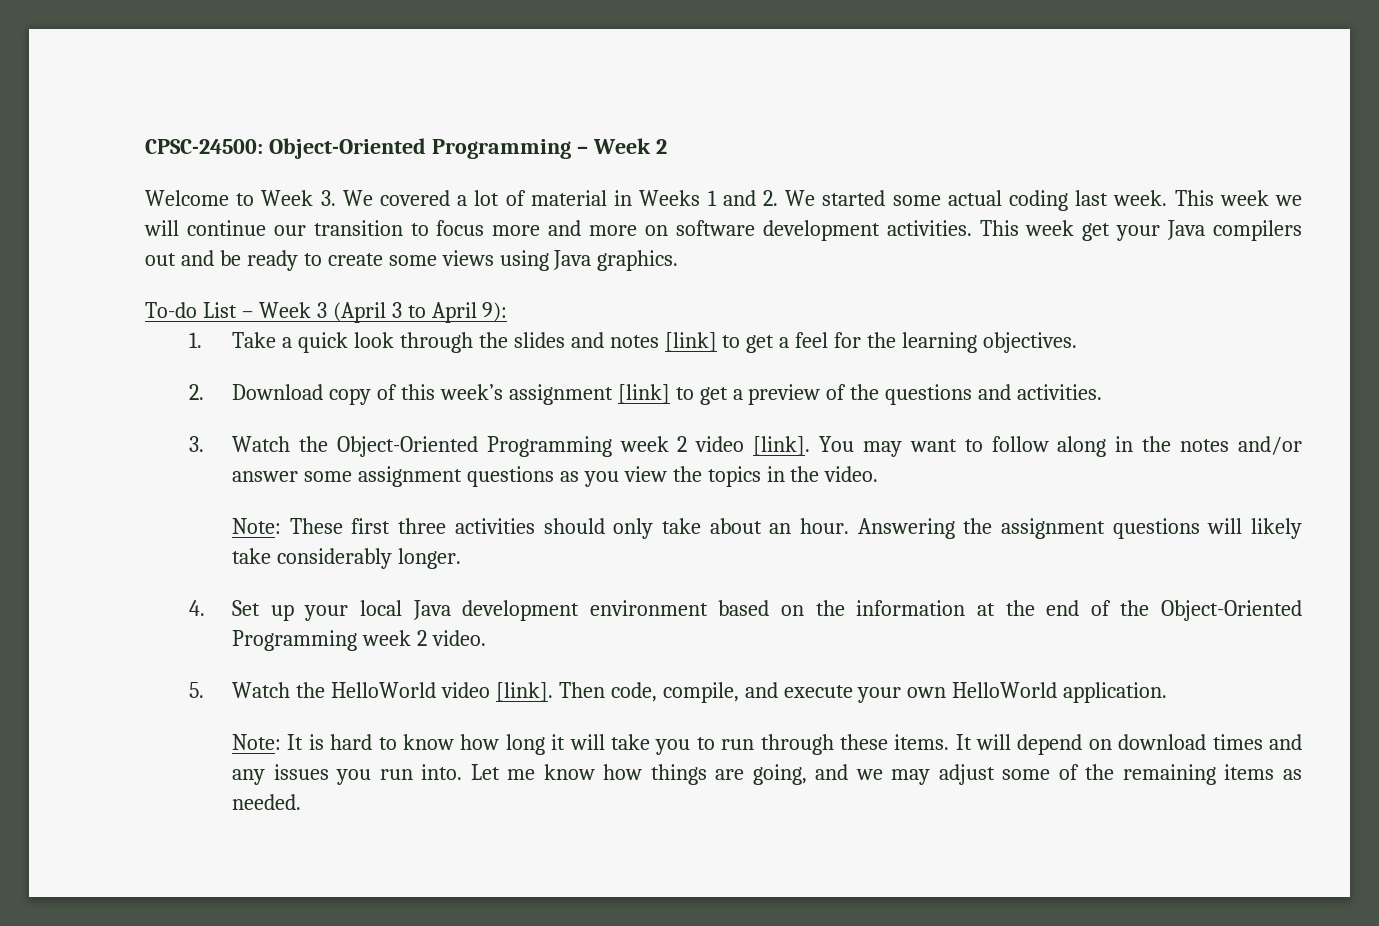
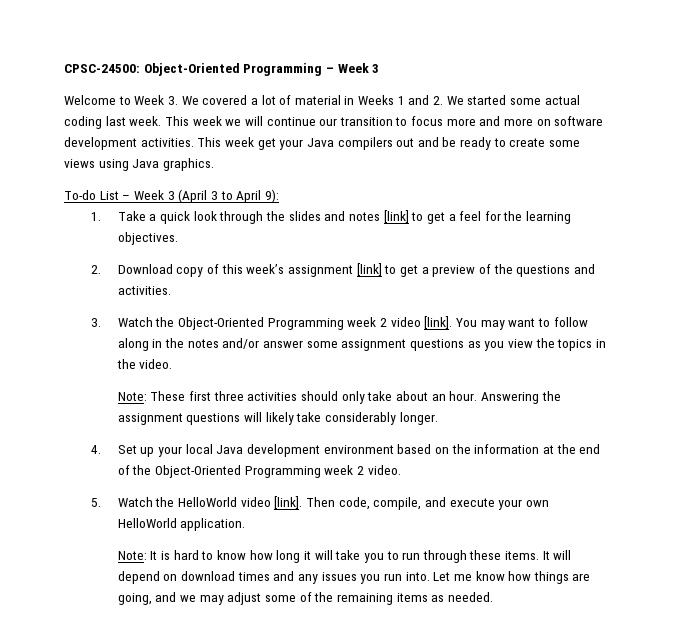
[655,139,667,154] 2 -> [372,64,380,73] 3

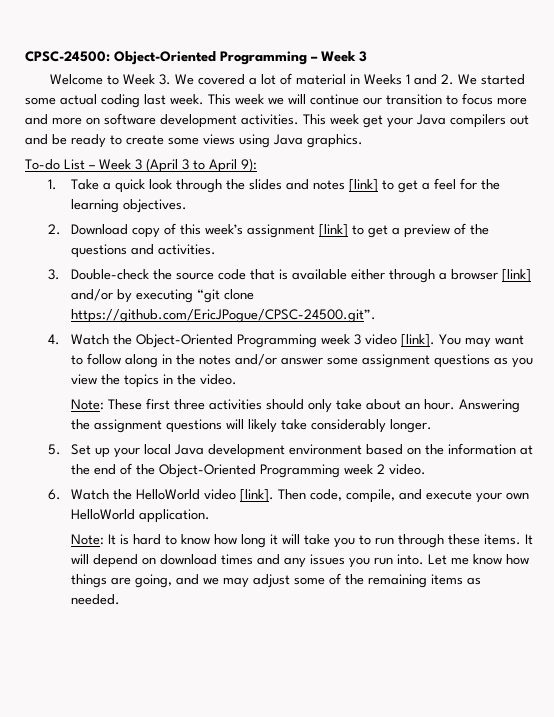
(101, 322) none -> [71,269,532,283] [71,289,255,303] [71,309,377,323] [48,334,61,345] Double-check the source code that is available either through a browser [link] and/or by executing “git clone https://github.com/EricJPogue/CPSC-24500.git”. // 4.
[379,318,387,327] 2 -> [354,334,362,345] 3
[90,445,101,454] 4. -> [48,444,62,455] 5.
[90,498,101,507] 5. -> [48,489,62,500] 6.

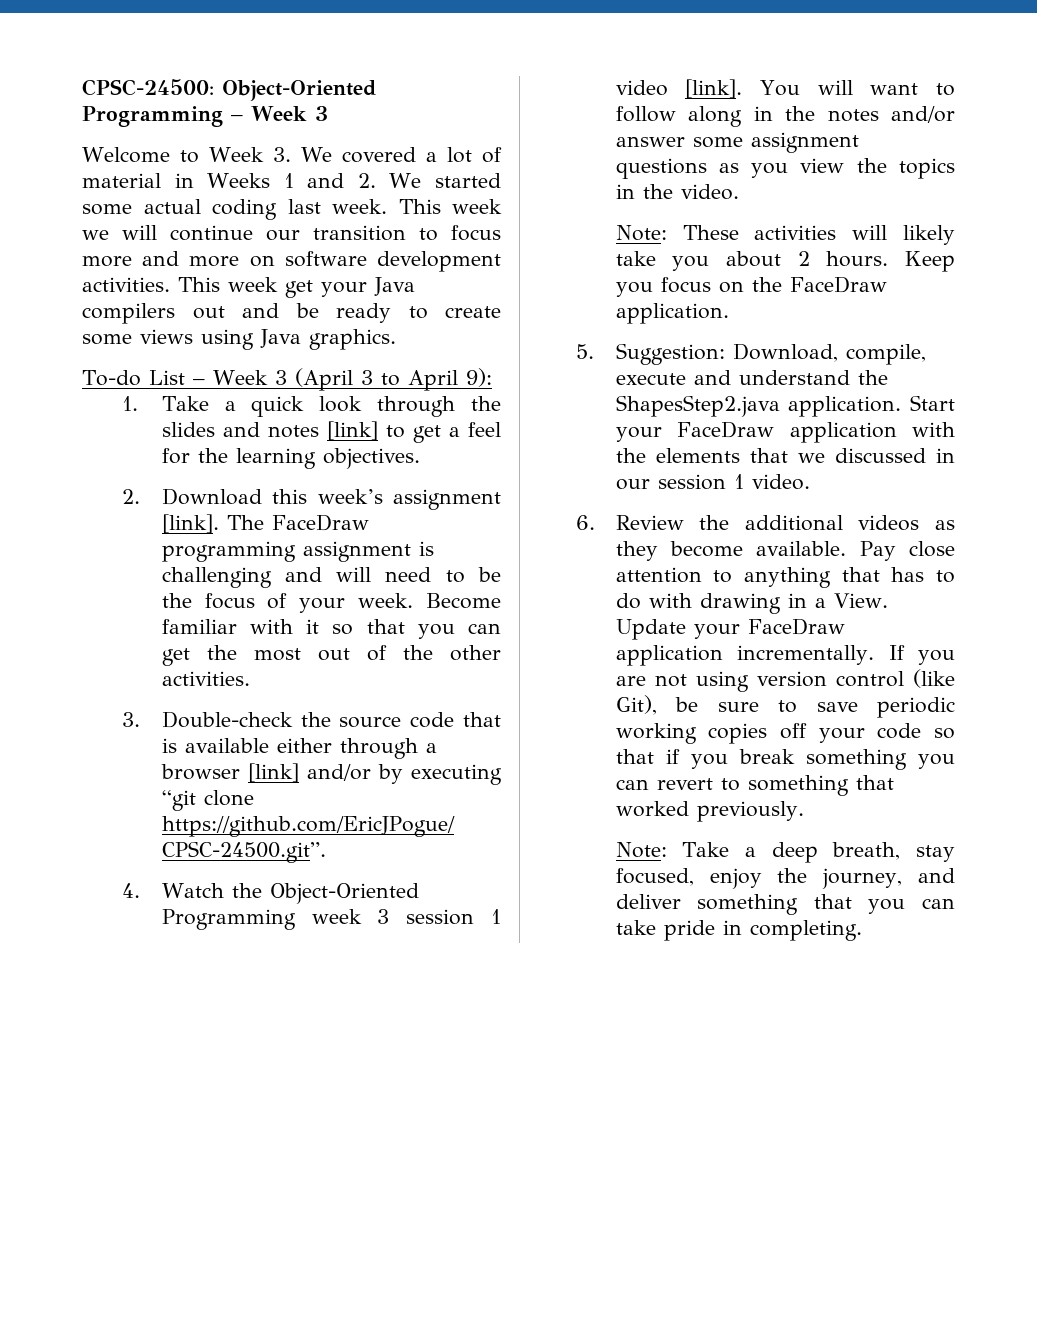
[132,223,177,238] copy of -> (262, 496) none
[319,223,490,238] [71,244,155,258] [link] to get a preview of the questions and -> [161,514,369,533] [161,541,434,562] [161,567,501,588] [161,593,501,613] [161,619,501,639] [161,645,501,666] [link]. The FaceDraw programming assignment is challenging and will need to be the focus of your week. Become familiar with it so that you can get the most out of the other
(362, 339) none -> [406,909,502,925] session 1
[465,337,492,348] may -> [817,80,853,95] will
[146,398,521,413] [71,419,433,433] [48,443,534,458] [71,463,427,478] [48,489,530,503] [71,509,211,523] [71,534,534,548] [71,554,530,568] [71,573,482,588] [71,594,121,605] first three activities should only take about an hour. Answering the assignment questions will likely take considerably longer. // 5. Set up your local Java development environment based on the information at the end of the Object-Oriented Programming week 2 video. // 6. Watch the HelloWorld video [link]. Then code, compile, and execute your own HelloWorld application. // Note: It is hard to know how long it will take you to run through these items. It will depend on download times and any issues you run into. Let me know how things are going, and we may adjust some of the remaining items as needed. -> [754,225,955,245] [615,251,955,272] [615,276,887,297] [615,303,729,324] [575,343,926,365] [615,370,888,385] [615,395,955,417] [615,421,955,443] [615,448,955,463] [615,474,810,490] [575,515,955,531] [615,541,955,561] [615,567,955,588] [615,593,888,614] [615,618,845,640] [615,645,955,666] [615,669,955,692] [615,695,955,718] [615,723,955,744] [615,749,955,770] [615,775,894,796] [615,801,804,822] [615,842,955,863] [615,868,955,889] [615,894,955,915] [615,920,862,941] activities will likely take you about 2 hours. Keep you focus on the FaceDraw application. // 5. Suggestion: Download, compile, execute and understand the ShapesStep2.java application. Start your FaceDraw application with the elements that we discussed in our session 1 video. // 6. Review the additional videos as they become available. Pay close attention to anything that has to do with drawing in a View. Update your FaceDraw application incrementally. If you are not using version control (like Git), be sure to save periodic working copies off your code so that if you break something you can revert to something that worked previously. // Note: Take a deep breath, stay focused, enjoy the journey, and deliver something that you can take pride in completing.

